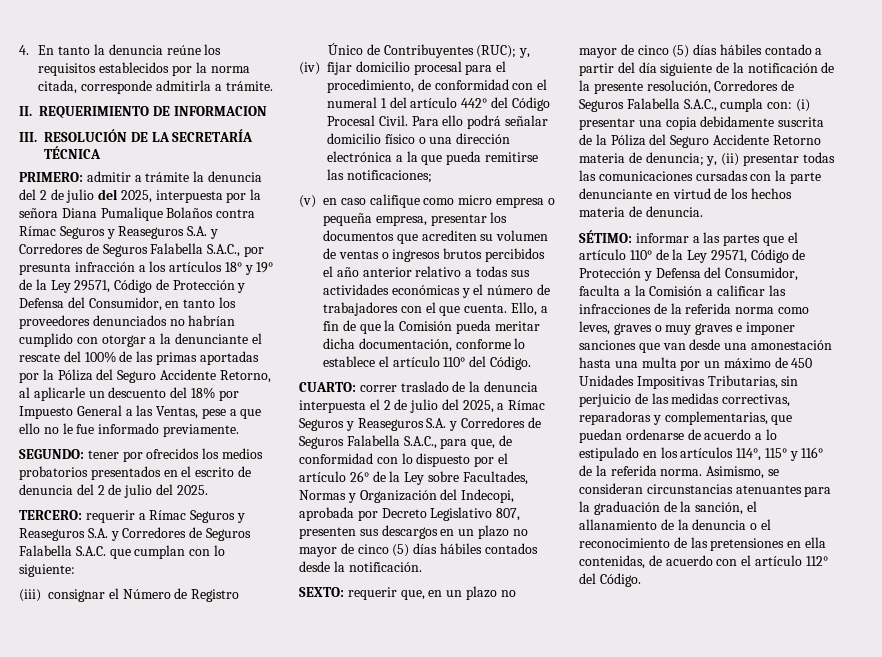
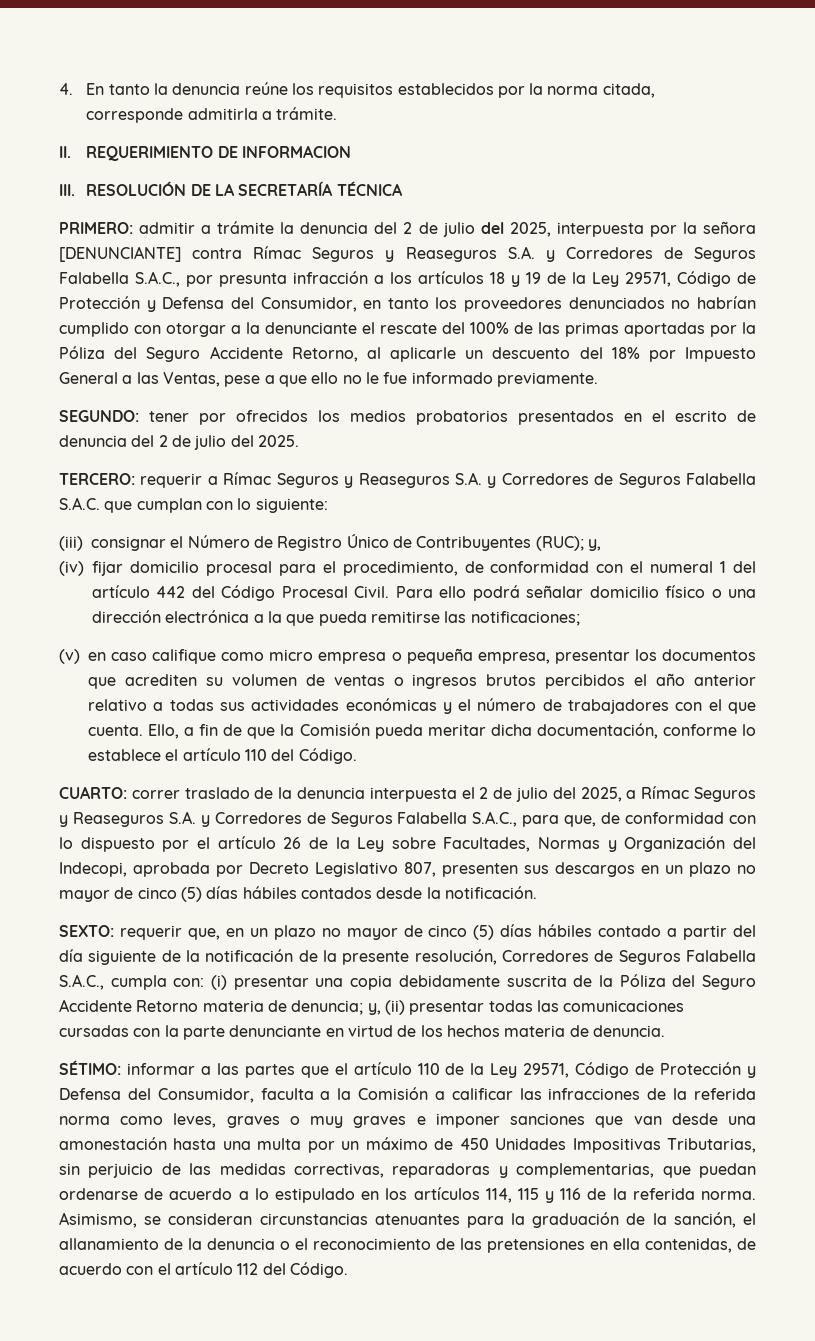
[61,207,214,221] Diana Pumalique Bolaños -> [59,246,181,262] [DENUNCIANTE]
[224,262,274,275] 18° y 19° -> [490,272,541,287] 18 y 19
[461,98,488,108] 442° -> [156,586,186,598] 442
[443,357,466,367] 110° -> [244,749,267,761] 110
[349,471,369,482] 26° -> [283,837,302,849] 26
[629,250,652,260] 110° -> [417,1063,440,1075] 110
[736,447,824,461] 114°, 115° y 116° -> [485,1188,582,1203] 114, 115 y 116
[805,556,828,566] 112° -> [237,1263,259,1275] 112

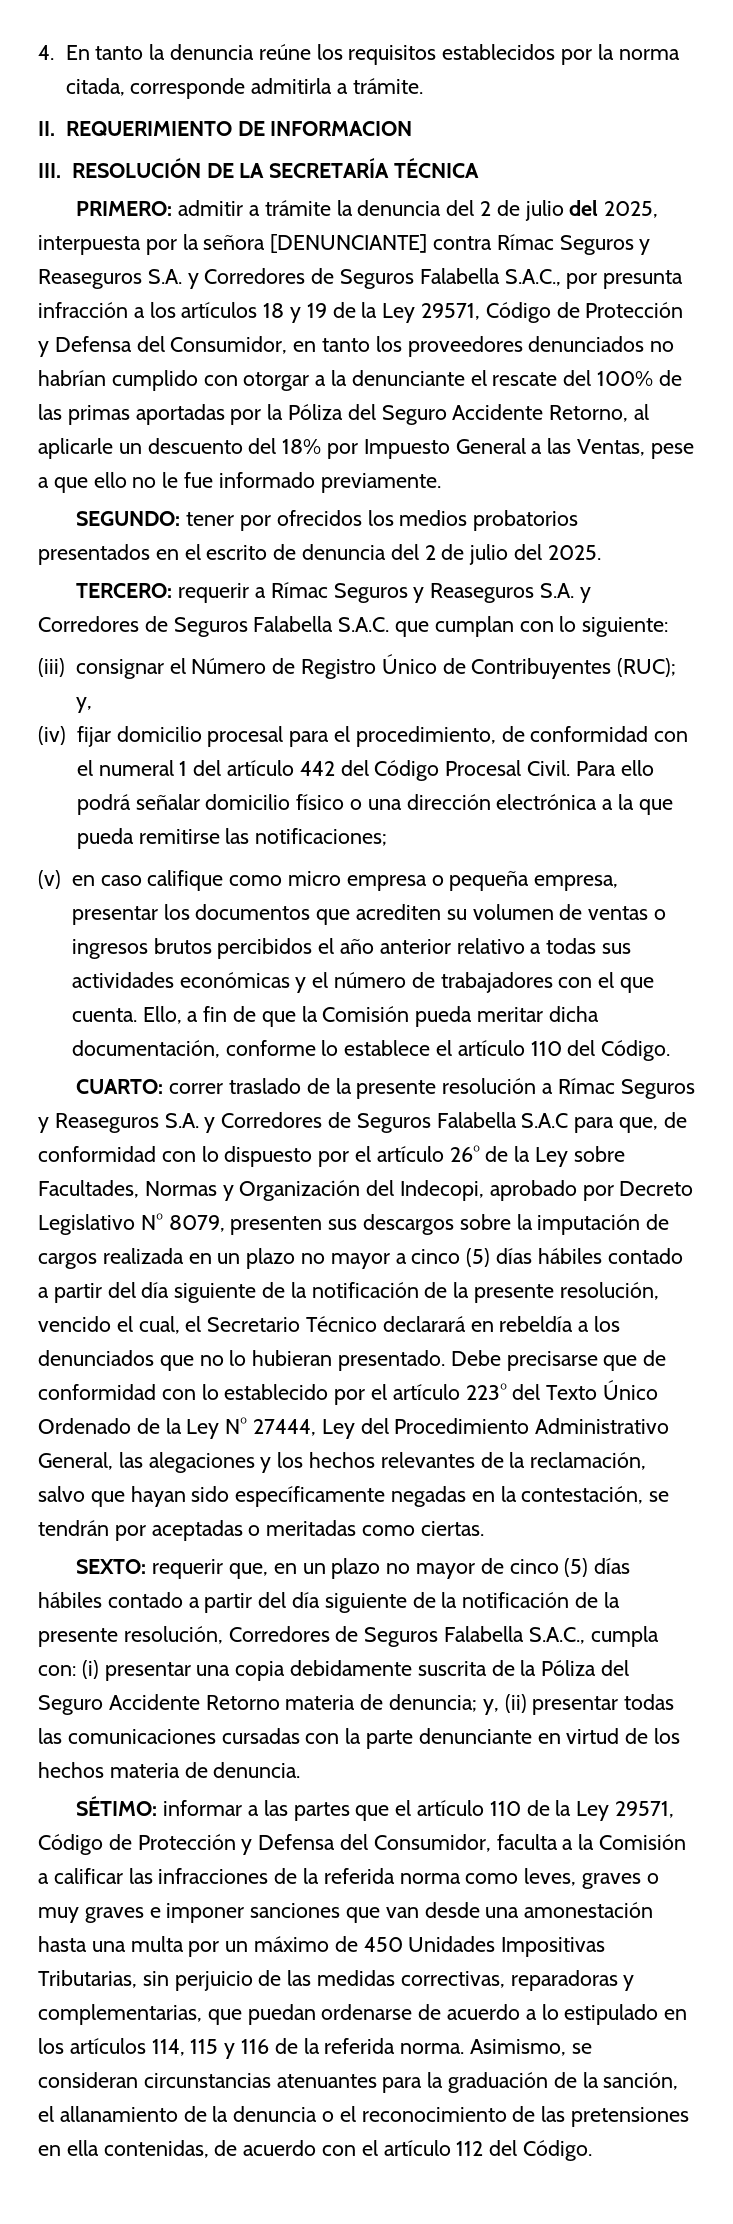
[297,787,622,802] denuncia interpuesta el 2 de julio del 2025, -> [356,1078,537,1099] presente resolución
[472,811,518,827] S.A.C., -> [521,1113,569,1128] S.A.C
[283,837,302,849] 26 -> [449,1145,480,1162] 26°
[133,862,210,877] aprobada -> [489,1180,577,1201] aprobado
[404,862,436,877] 807, -> [140,1213,225,1232] N° 8079,
[641,862,756,877] [59,886,537,902] en un plazo no mayor de cinco (5) días hábiles contados desde la notificación. -> [459,1214,670,1235] [38,1248,683,1269] [38,1282,659,1303] [38,1316,621,1334] [38,1350,667,1371] [38,1380,659,1405] [38,1417,670,1439] [38,1452,647,1473] [38,1486,670,1507] [38,1520,484,1541] sobre la imputación de cargos realizada en un plazo no mayor a cinco (5) días hábiles contado a partir del día siguiente de la notificación de la presente resolución, vencido el cual, el Secretario Técnico declarará en rebeldía a los denunciados que no lo hubieran presentado. Debe precisarse que de conformidad con lo establecido por el artículo 223° del Texto Único Ordenado de la Ley N° 27444, Ley del Procedimiento Administrativo General, las alegaciones y los hechos relevantes de la reclamación, salvo que hayan sido específicamente negadas en la contestación, se tendrán por aceptadas o meritadas como ciertas.

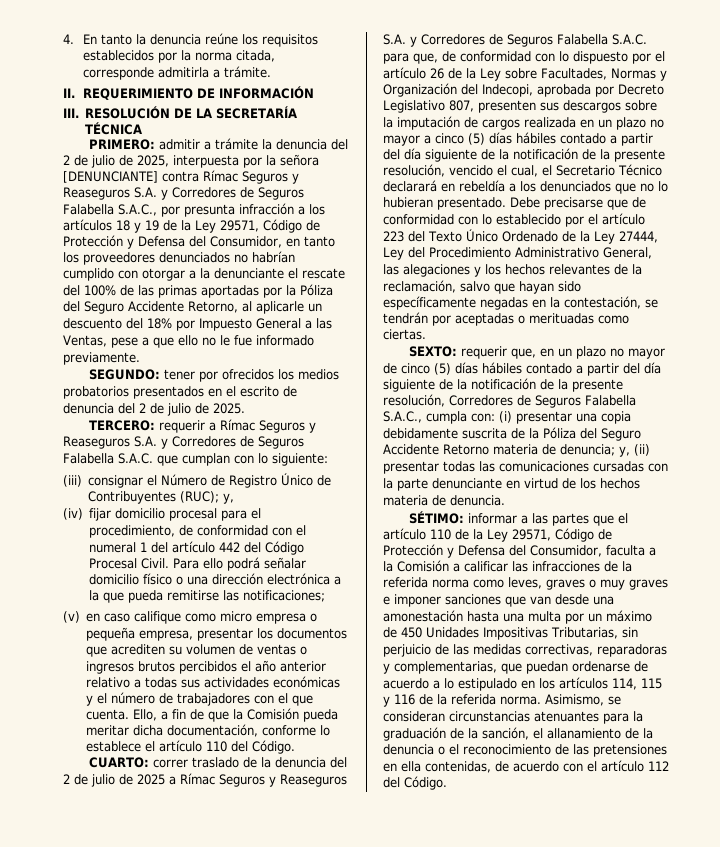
[270,121,413,136] INFORMACION -> [218,86,314,99] INFORMACIÓN
[569,200,599,216] del -> [119,155,133,166] de
[514,544,543,560] del -> [195,403,209,414] de
[356,1078,537,1099] presente resolución -> [275,757,348,768] [63,774,165,787] denuncia del 2 de julio de 2025
[521,1113,569,1128] S.A.C -> [611,34,647,45] S.A.C.
[449,1145,480,1162] 26° -> [430,68,444,79] 26
[489,1180,577,1201] aprobado -> [537,84,591,97] aprobada
[140,1213,225,1232] N° 8079, -> [449,100,474,112] 807,
[465,1383,507,1400] 223° -> [383,231,404,242] 223
[225,1417,248,1434] N° -> (615, 237) none
[266,1520,357,1536] meritadas -> [529,313,594,324] merituadas

